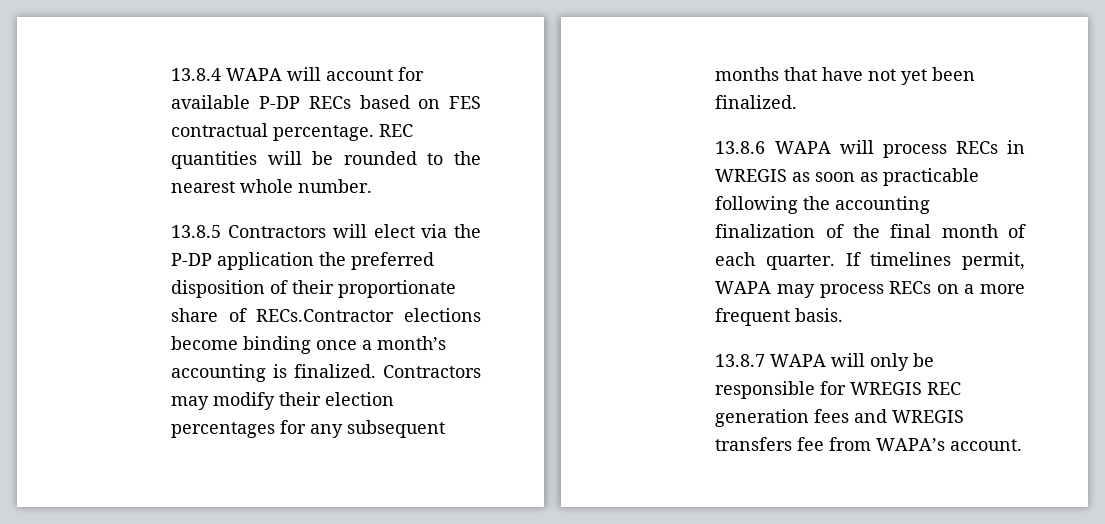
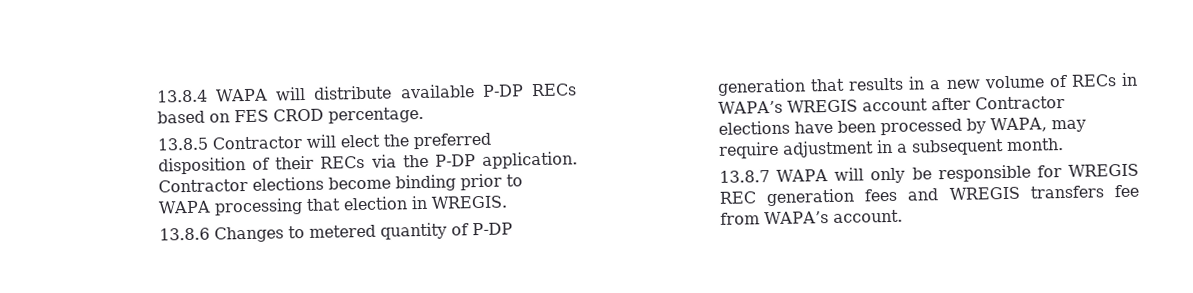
[326,67,425,81] account for -> [313,85,393,100] distribute
[171,123,269,137] contractual -> [272,108,324,122] CROD
[379,124,414,137] [171,151,482,169] [171,179,373,193] REC quantities will be rounded to the nearest whole number. -> (424, 115) none
[228,225,327,238] Contractors -> [211,136,302,150] Contractor
[421,224,481,238] [171,252,315,270] via the P-DP application -> (380, 141) none
[338,280,457,298] [171,308,481,322] [171,336,447,354] [171,364,481,382] [171,392,395,410] [171,420,446,438] [715,67,976,85] [715,95,798,109] [715,140,1025,158] [715,168,980,186] [715,196,931,214] [715,224,1026,238] [715,252,1025,270] [715,281,1025,298] [715,308,844,326] proportionate share of RECs.Contractor elections become binding once a month’s accounting is finalized. Contractors may modify their election percentages for any subsequent months that have not yet been finalized. // 13.8.6 WAPA will process RECs in WREGIS as soon as practicable following the accounting finalization of the final month of each quarter. If timelines permit, WAPA may process RECs on a more frequent basis. -> [320,151,578,169] [157,173,523,193] [157,195,508,216] [158,222,513,243] [716,72,1139,96] [717,95,1065,114] [717,117,1086,136] [717,138,1064,159] RECs via the P-DP application. Contractor elections become binding prior to WAPA processing that election in WREGIS. // 13.8.6 Changes to metered quantity of P-DP generation that results in a new volume of RECs in WAPA’s WREGIS account after Contractor elections have been processed by WAPA, may require adjustment in a subsequent month.

